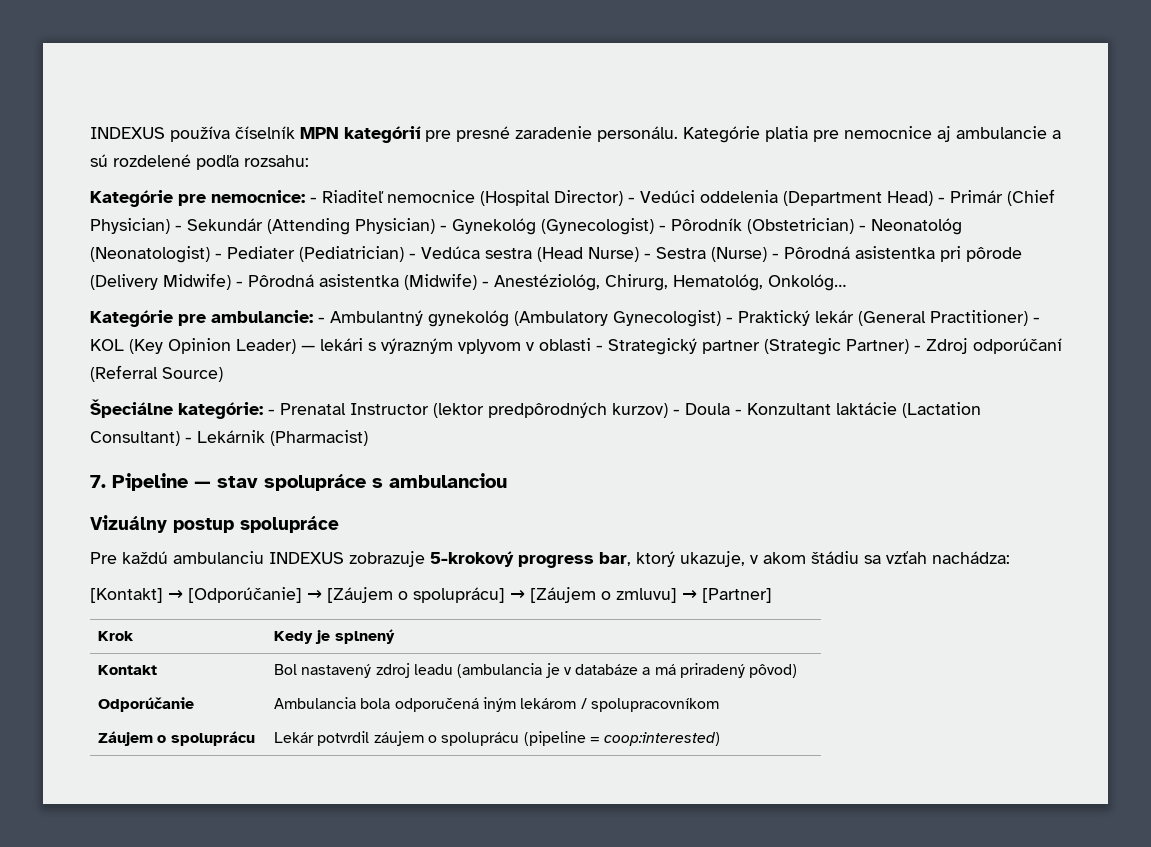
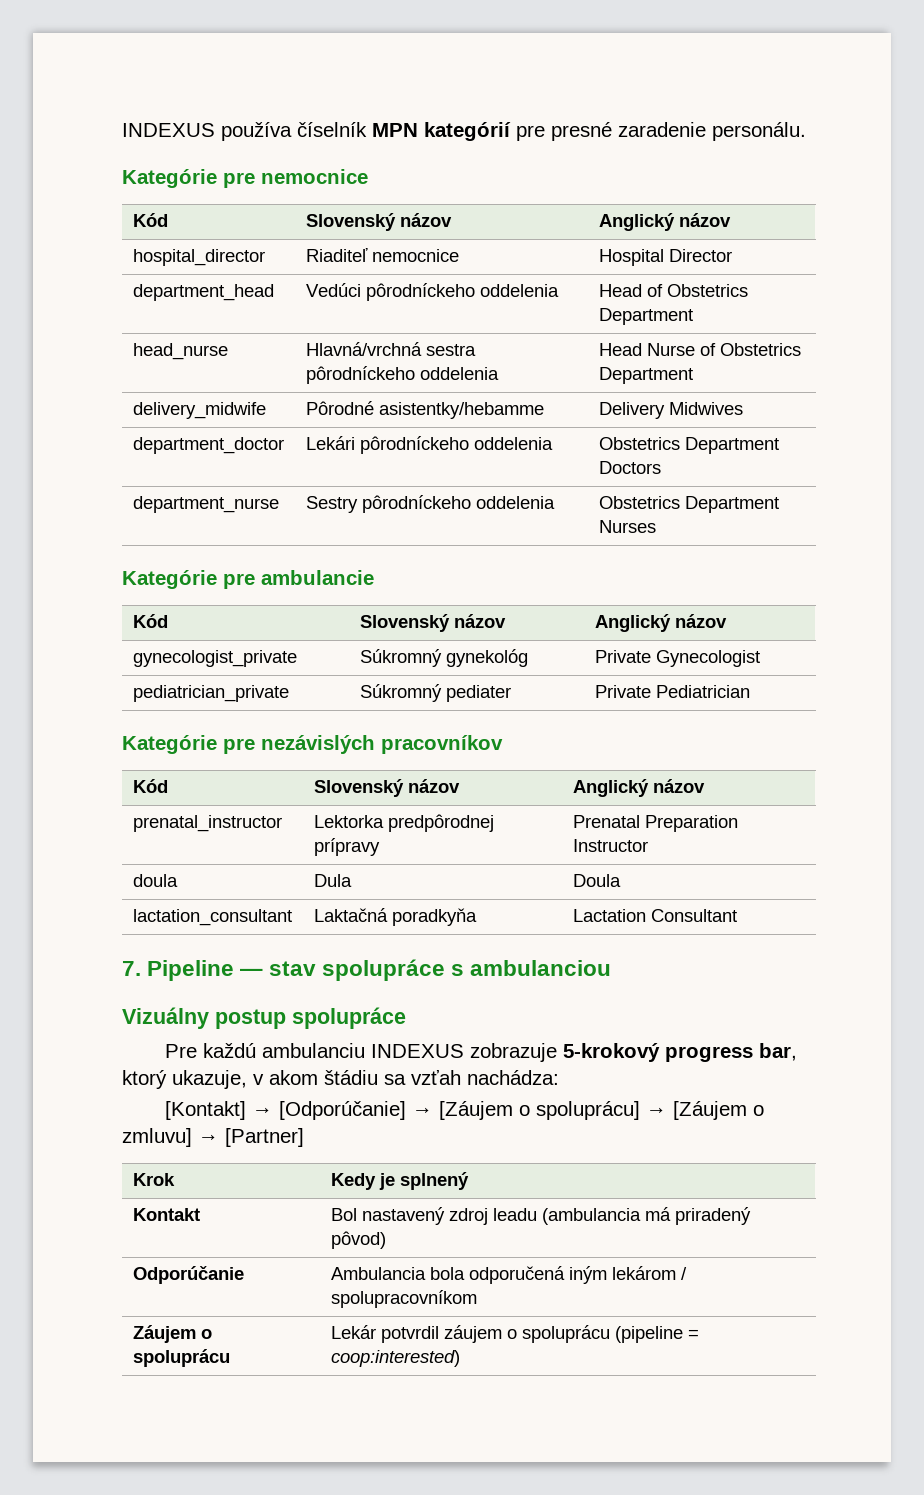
[683,126,1061,143] [90,154,309,170] [90,189,1055,207] [90,218,962,235] [90,246,1022,263] [90,273,847,291] [90,310,1040,327] [90,338,1062,355] [90,365,223,382] [90,399,981,419] [90,430,368,446] Kategórie platia pre nemocnice aj ambulancie a sú rozdelené podľa rozsahu: // Kategórie pre nemocnice: - Riaditeľ nemocnice (Hospital Director) - Vedúci oddelenia (Department Head) - Primár (Chief Physician) - Sekundár (Attending Physician) - Gynekológ (Gynecologist) - Pôrodník (Obstetrician) - Neonatológ (Neonatologist) - Pediater (Pediatrician) - Vedúca sestra (Head Nurse) - Sestra (Nurse) - Pôrodná asistentka pri pôrode (Delivery Midwife) - Pôrodná asistentka (Midwife) - Anestéziológ, Chirurg, Hematológ, Onkológ… // Kategórie pre ambulancie: - Ambulantný gynekológ (Ambulatory Gynecologist) - Praktický lekár (General Practitioner) - KOL (Key Opinion Leader) — lekári s výrazným vplyvom v oblasti - Strategický partner (Strategic Partner) - Zdroj odporúčaní (Referral Source) // Špeciálne kategórie: - Prenatal Instructor (lektor predpôrodných kurzov) - Doula - Konzultant laktácie (Lactation Consultant) - Lekárnik (Pharmacist) -> [122,169,368,188] [132,213,168,227] [305,213,452,231] [598,213,731,231] [132,249,265,266] [305,248,459,262] [598,249,732,266] [132,284,274,301] [305,283,559,301] [598,284,748,297] [598,308,693,325] [132,343,228,360] [305,342,476,356] [305,366,499,384] [598,343,801,356] [598,367,693,384] [132,402,266,419] [305,401,544,419] [598,402,743,419] [132,437,284,454] [305,436,553,454] [598,437,779,454] [598,461,661,474] [132,496,279,513] [305,495,555,513] [598,496,779,513] [598,520,656,533] [122,570,374,589] [132,614,168,628] [359,614,506,632] [594,614,727,632] [132,650,297,667] [359,649,528,667] [594,650,760,667] [132,685,289,702] [359,684,511,702] [594,685,750,698] [122,735,503,754] [132,779,168,793] [313,779,460,797] [572,779,705,797] [132,815,282,832] [313,814,494,832] [313,838,380,856] [572,815,738,832] [572,839,648,852] [132,874,178,887] [313,874,352,887] [572,874,621,887] [132,909,292,926] [313,908,477,926] [572,909,737,922] // Kategórie pre nemocnice // Kód | Slovenský názov | Anglický názov // hospital_director | Riaditeľ nemocnice | Hospital Director // department_head | Vedúci pôrodníckeho oddelenia | Head of Obstetrics Department // head_nurse | Hlavná/vrchná sestra pôrodníckeho oddelenia | Head Nurse of Obstetrics Department // delivery_midwife | Pôrodné asistentky/hebamme | Delivery Midwives // department_doctor | Lekári pôrodníckeho oddelenia | Obstetrics Department Doctors // department_nurse | Sestry pôrodníckeho oddelenia | Obstetrics Department Nurses // Kategórie pre ambulancie // Kód | Slovenský názov | Anglický názov // gynecologist_private | Súkromný gynekológ | Private Gynecologist // pediatrician_private | Súkromný pediater | Private Pediatrician // Kategórie pre nezávislých pracovníkov // Kód | Slovenský názov | Anglický názov // prenatal_instructor | Lektorka predpôrodnej prípravy | Prenatal Preparation Instructor // doula | Dula | Doula // lactation_consultant | Laktačná poradkyňa | Lactation Consultant
[545,663,651,678] je v databáze a -> (641, 1216) none

